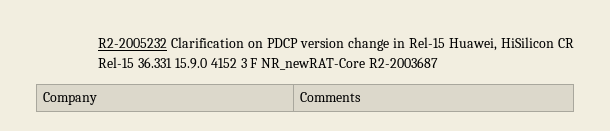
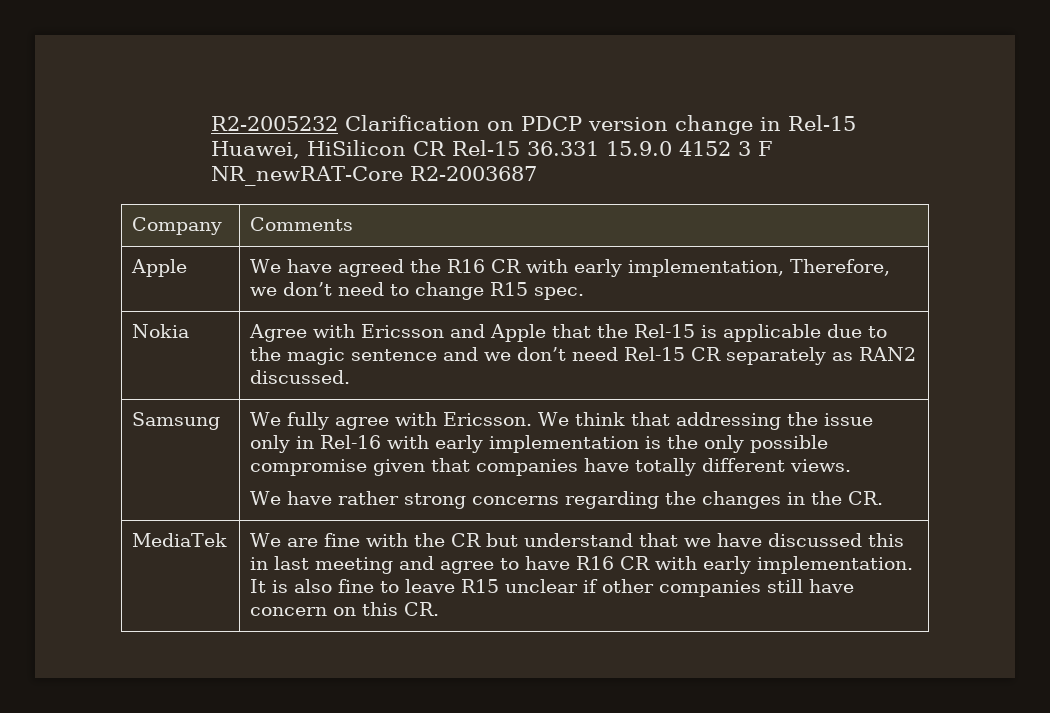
(361, 97) none -> [131,259,188,277] [250,259,891,277] [250,282,585,300] [132,324,190,338] [249,324,888,342] [250,347,917,365] [250,370,351,384] [132,412,221,430] [250,412,874,430] [250,435,829,453] [250,458,852,476] [250,491,884,509] [132,533,228,547] [250,533,905,547] [250,556,914,574] [250,579,855,597] [250,602,440,616] // Apple | We have agreed the R16 CR with early implementation, Therefore, we don’t need to change R15 spec. // Nokia | Agree with Ericsson and Apple that the Rel-15 is applicable due to the magic sentence and we don’t need Rel-15 CR separately as RAN2 discussed. // Samsung | We fully agree with Ericsson. We think that addressing the issue only in Rel-16 with early implementation is the only possible compromise given that companies have totally different views. // We have rather strong concerns regarding the changes in the CR. // MediaTek | We are fine with the CR but understand that we have discussed this in last meeting and agree to have R16 CR with early implementation. It is also fine to leave R15 unclear if other companies still have concern on this CR.

